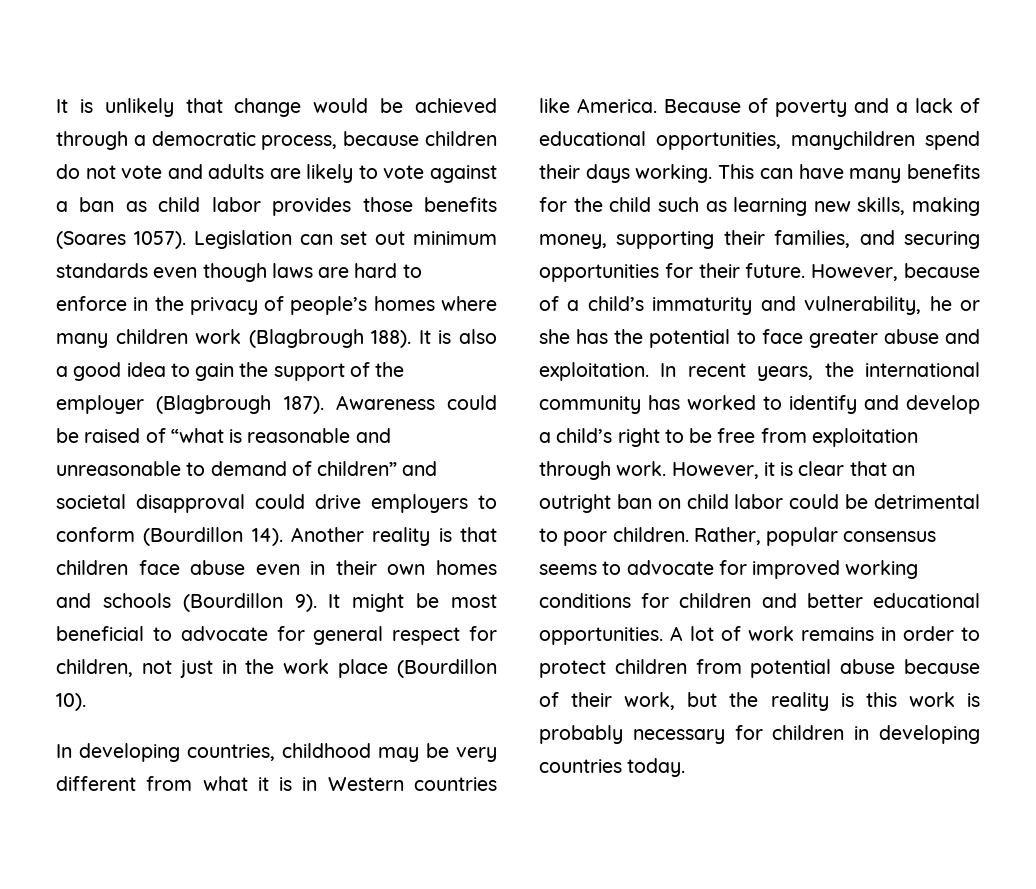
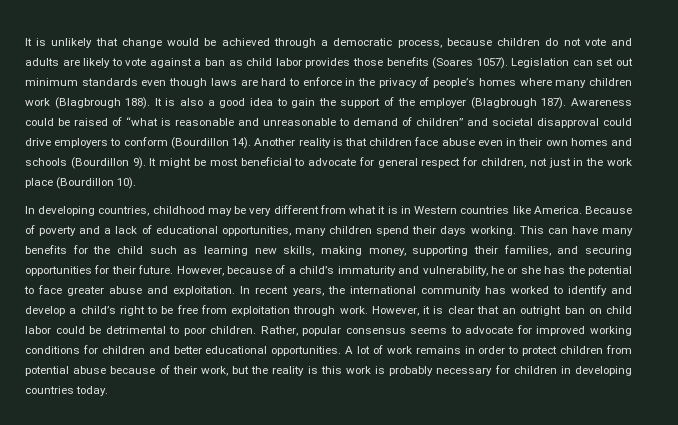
[791,131,915,150] manychildren -> [294,226,373,236] many children

